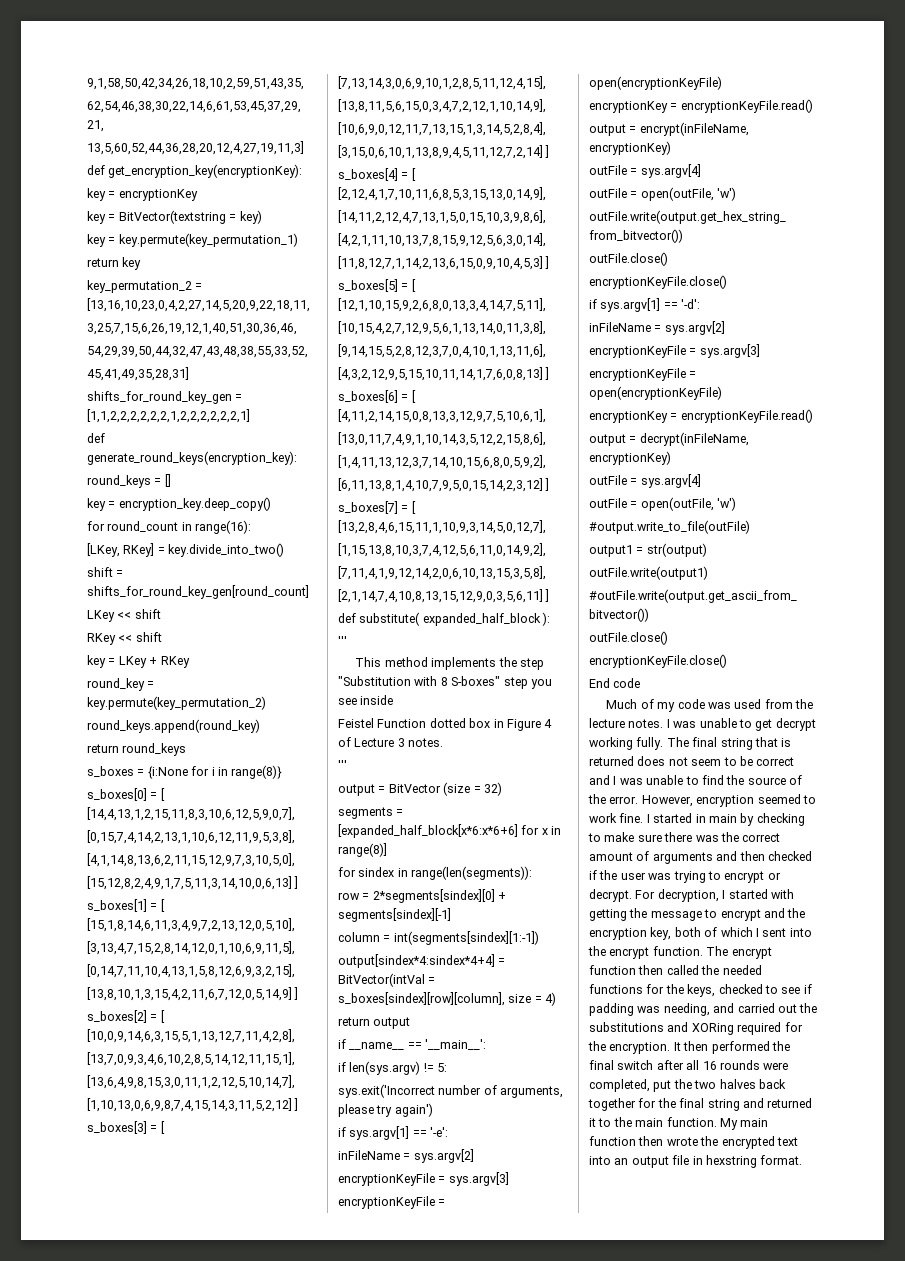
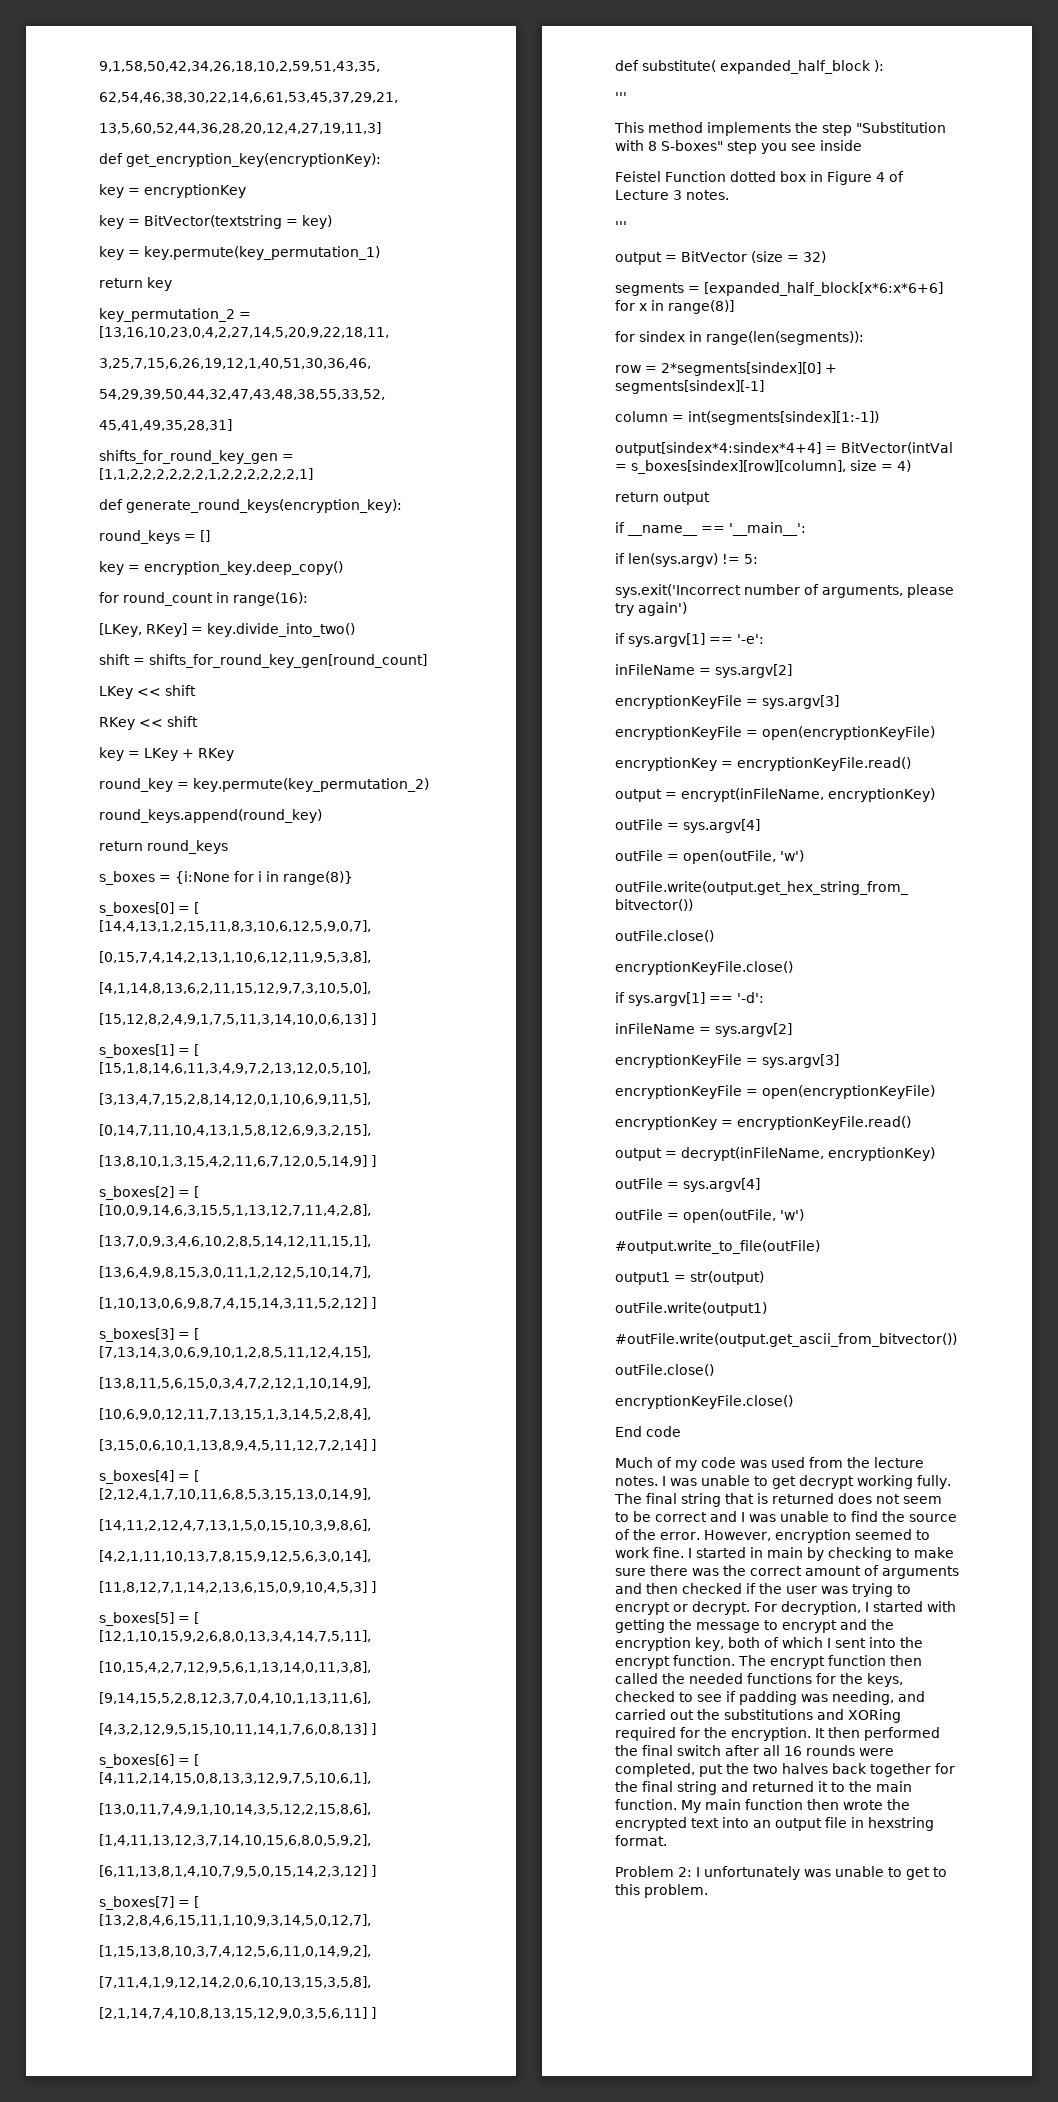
(803, 1160) none -> [615,1866,947,1880] [615,1884,708,1898] // Problem 2: I unfortunately was unable to get to this problem.

